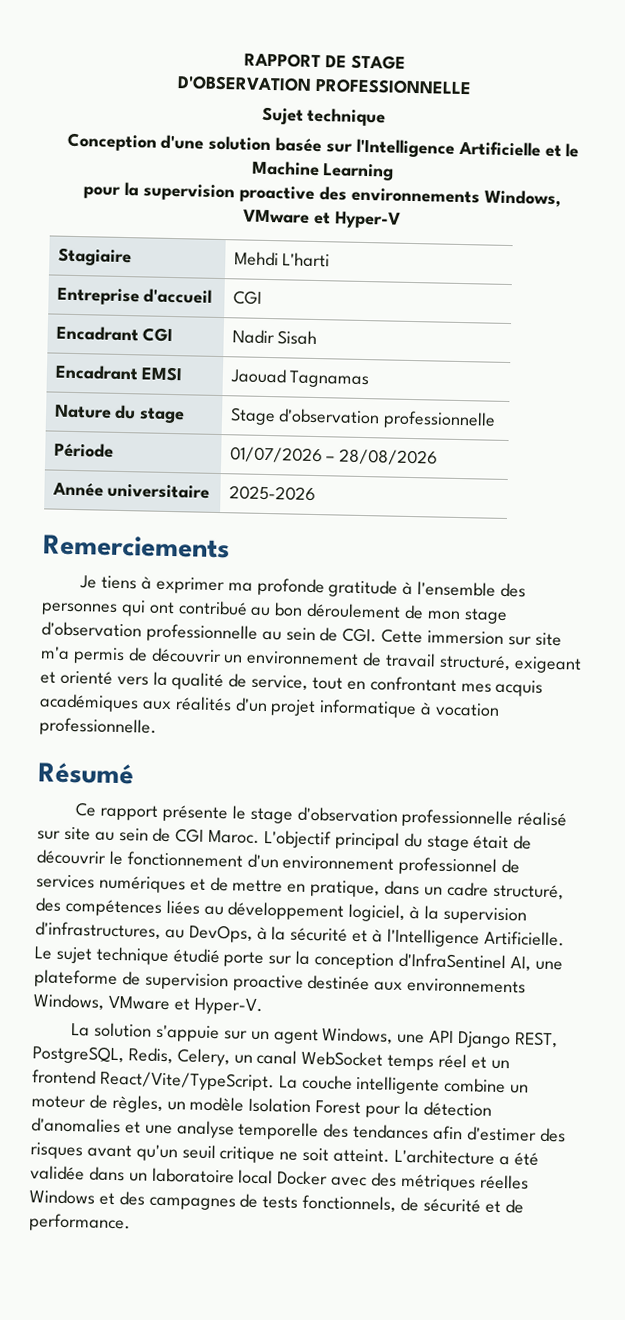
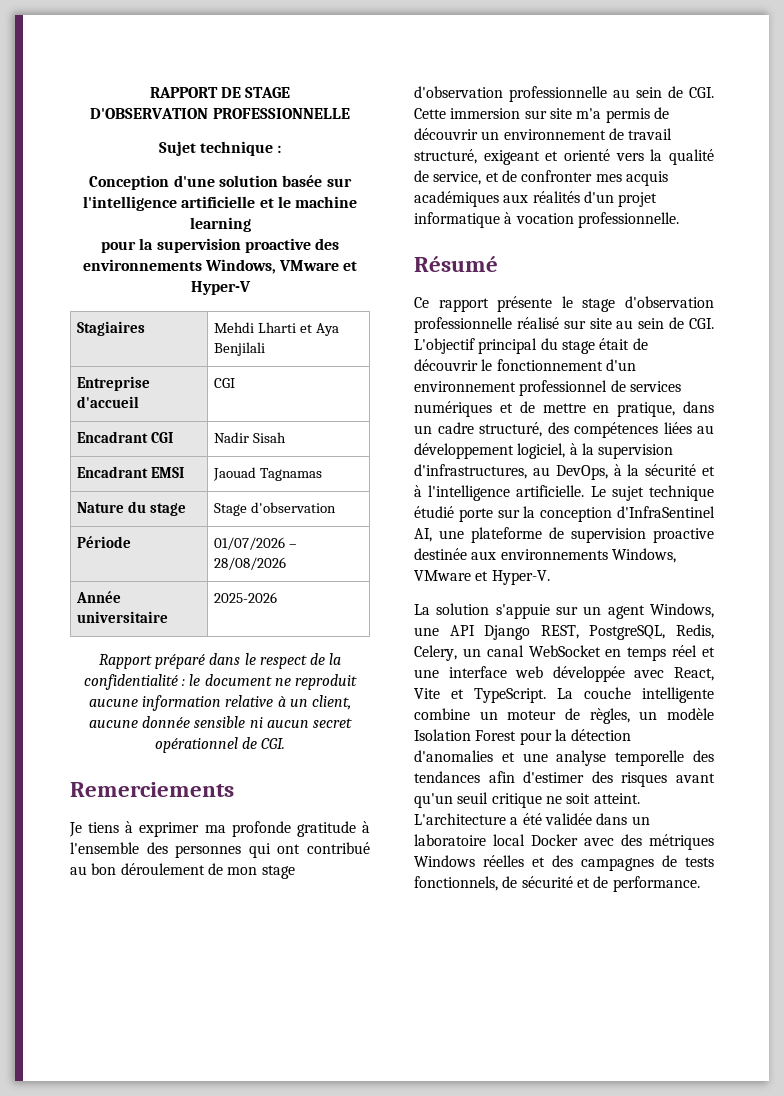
(387, 117) none -> [277,145,282,153] :
[355,138,580,158] [251,160,395,181] l'Intelligence Artificielle et le Machine Learning -> [82,196,358,211] [189,217,251,232] l'intelligence artificielle et le machine learning
[57,247,132,267] Stagiaire -> [77,321,146,336] Stagiaires
[282,252,331,268] L'harti -> [258,322,339,336] [214,342,266,356] Lharti et Aya Benjilali
[383,410,497,430] professionnelle -> (337, 507) none
(316, 493) none -> [98,653,342,669] [83,674,358,690] [88,695,352,711] [88,716,353,728] [154,737,286,753] // Rapport préparé dans le respect de la confidentialité : le document ne reproduit aucune information relative à un client, aucune donnée sensible ni aucun secret opérationnel de CGI.
[312,676,457,692] tout en confrontant -> [485,170,593,182] et de confronter
[175,828,261,844] CGI Maroc. -> [689,318,714,329] CGI.
[386,928,565,948] l'Intelligence Artificielle. -> [428,485,585,501] l'intelligence artificielle.
(384, 1058) none -> [605,649,622,657] en
[490,1059,510,1070] [32,1069,275,1092] un frontend React/Vite/TypeScript. -> [414,666,714,682] [414,688,546,703] une interface web développée avec React, Vite et TypeScript.
[479,1174,529,1190] [29,1189,95,1205] réelles Windows -> [414,855,524,867] Windows réelles

